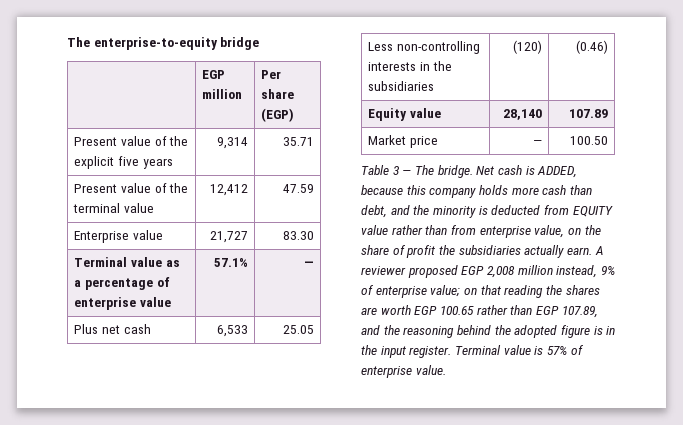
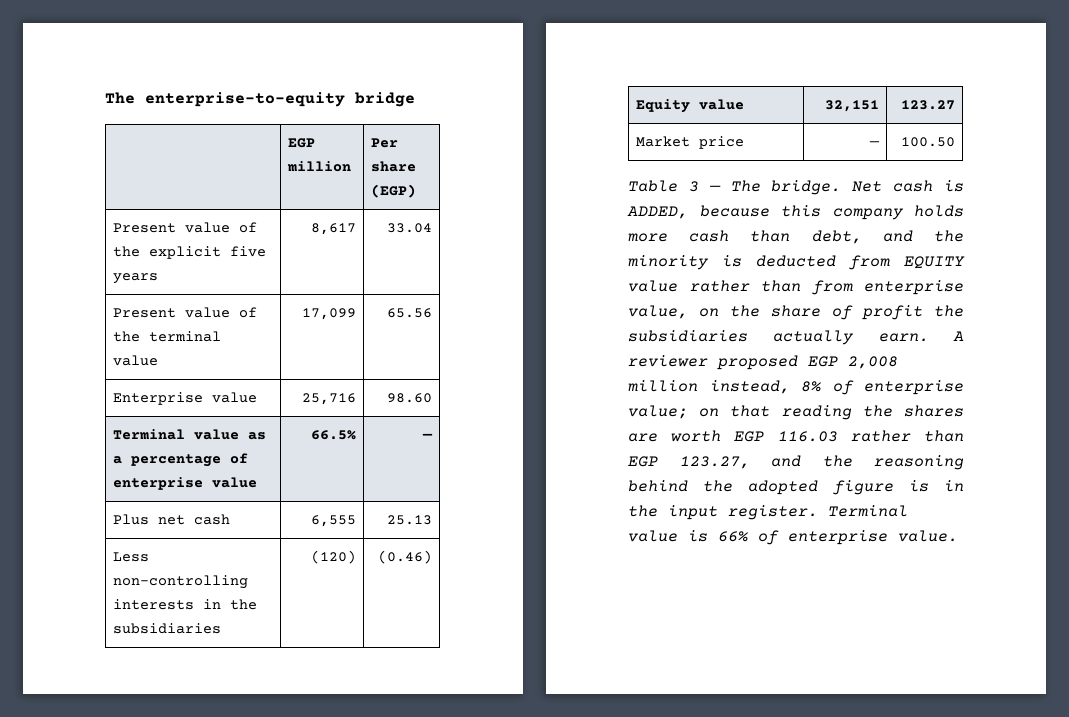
[216,137,248,149] [282,137,314,146] 9,314 | 35.71 -> [310,223,356,235] [386,223,432,233] 8,617 | 33.04
[209,184,248,196] [282,184,314,193] 12,412 | 47.59 -> [301,308,356,320] [386,308,432,318] 17,099 | 65.56
[209,231,248,243] [282,231,314,240] 21,727 | 83.30 -> [301,393,356,405] [386,393,432,403] 25,716 | 98.60
[213,258,248,267] 57.1% -> [310,430,356,440] 66.5%
[216,325,248,337] [282,325,314,334] 6,533 | 25.05 -> [310,515,356,527] [386,515,432,525] 6,555 | 25.13
[502,109,542,120] [568,109,608,118] 28,140 | 107.89 -> [824,100,879,112] [900,100,955,110] 32,151 | 123.27
[600,266,615,275] 9% -> [801,381,821,392] 8%
[439,306,474,315] 100.65 -> [777,431,838,442] 116.03
[561,306,598,318] 107.89, -> [679,456,750,469] 123.27,
[546,346,567,355] 57% -> [718,531,748,542] 66%

